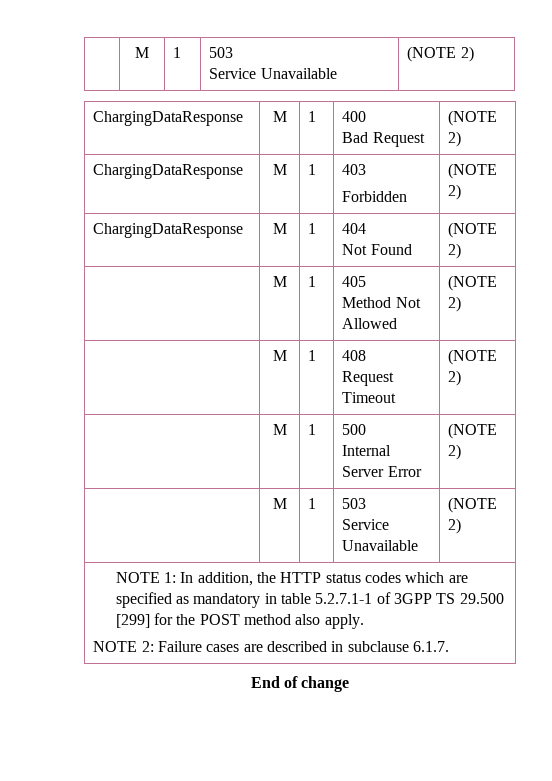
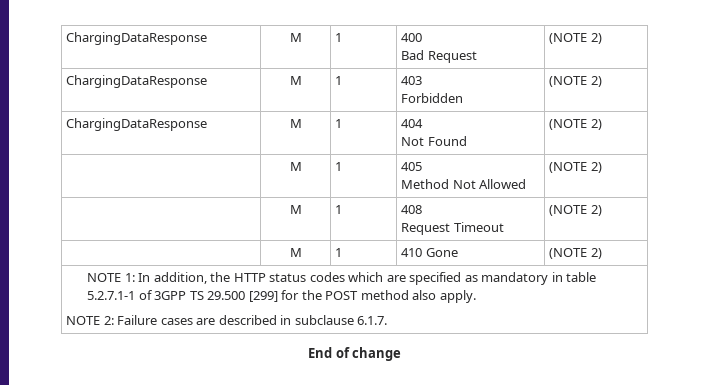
[135,47,149,58] [173,47,182,58] [209,47,234,58] [209,68,337,79] [407,46,474,62] | M | 1 | 503 // Service Unavailable | (NOTE 2) // -> (66, 38) none
[342,424,367,435] [342,445,392,456] [342,466,422,477] [448,423,498,439] [448,444,462,460] [272,498,287,509] [308,498,317,509] [342,498,367,509] [342,519,390,530] [342,540,419,551] 500 // Internal Server Error | (NOTE 2) // | M | 1 | 503 // Service Unavailable -> [401,248,458,257] 410 Gone

